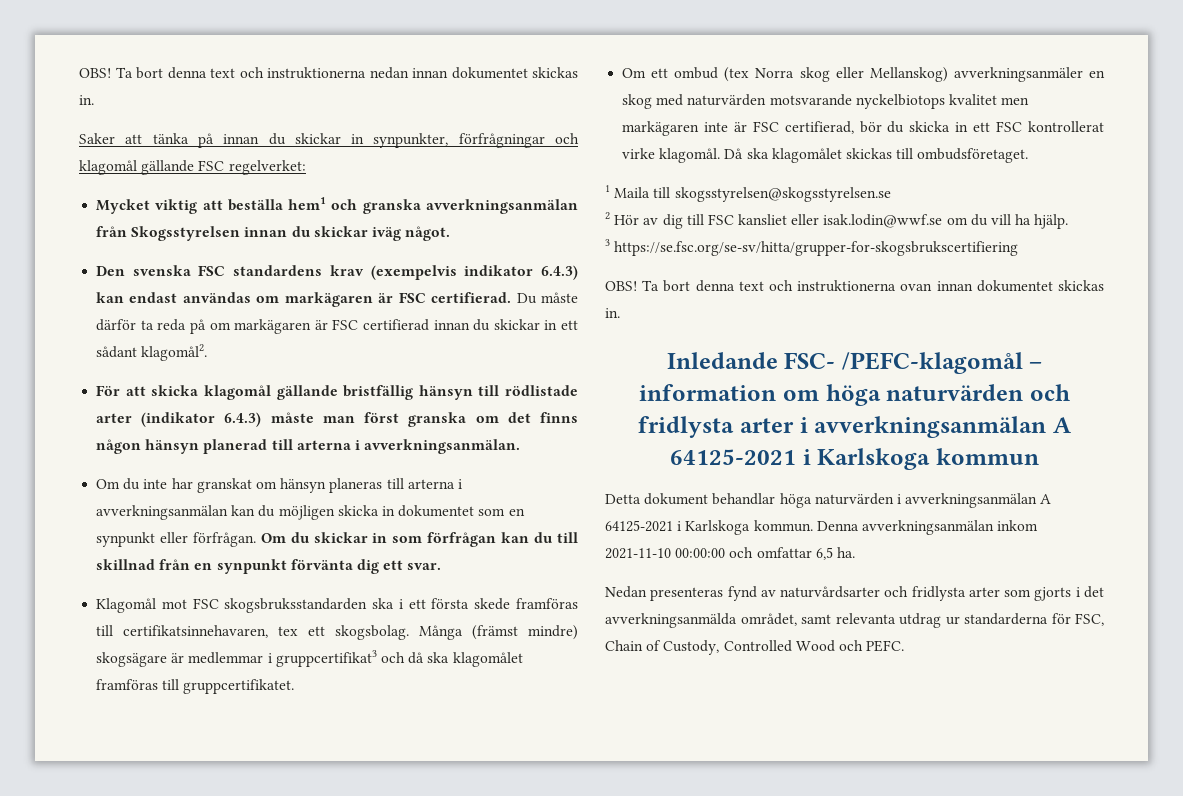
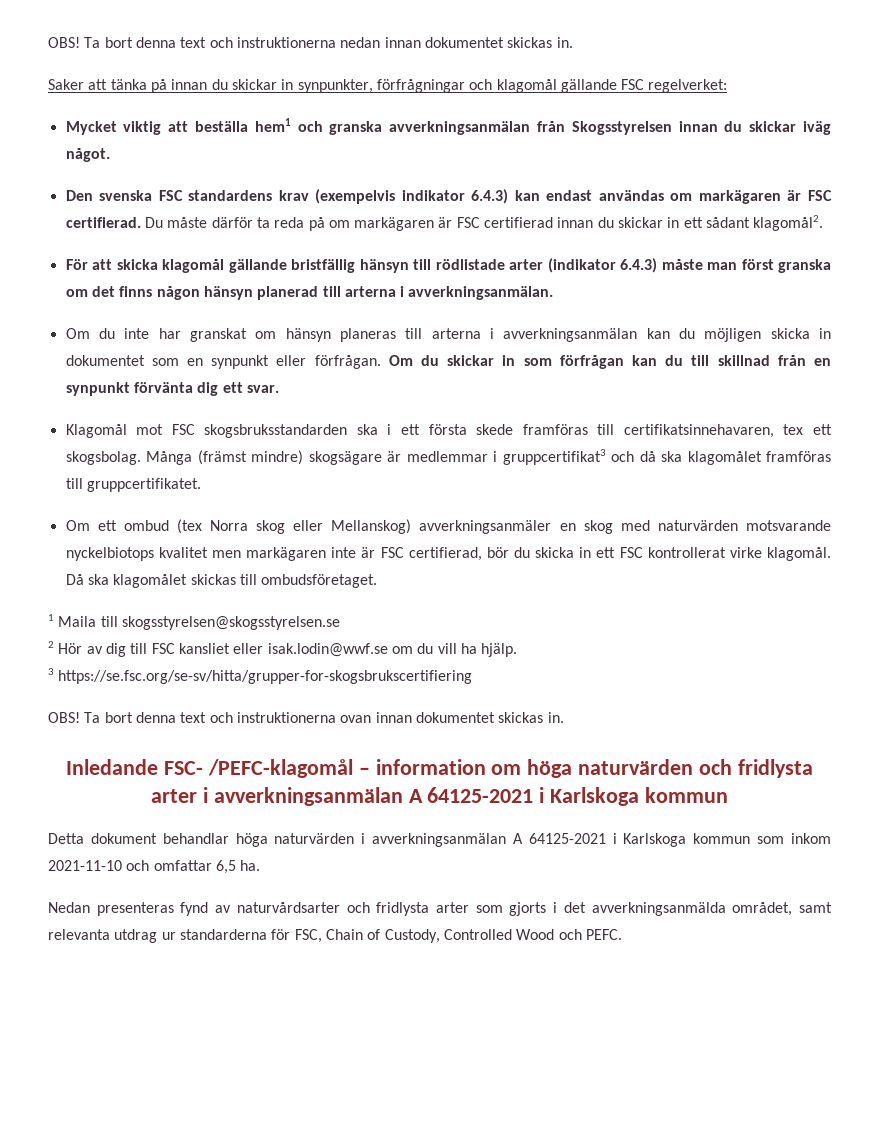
[753,520,994,535] kommun. Denna avverkningsanmälan -> [693,833,785,844] kommun som
[675,548,726,558] 00:00:00 -> (122, 865) none

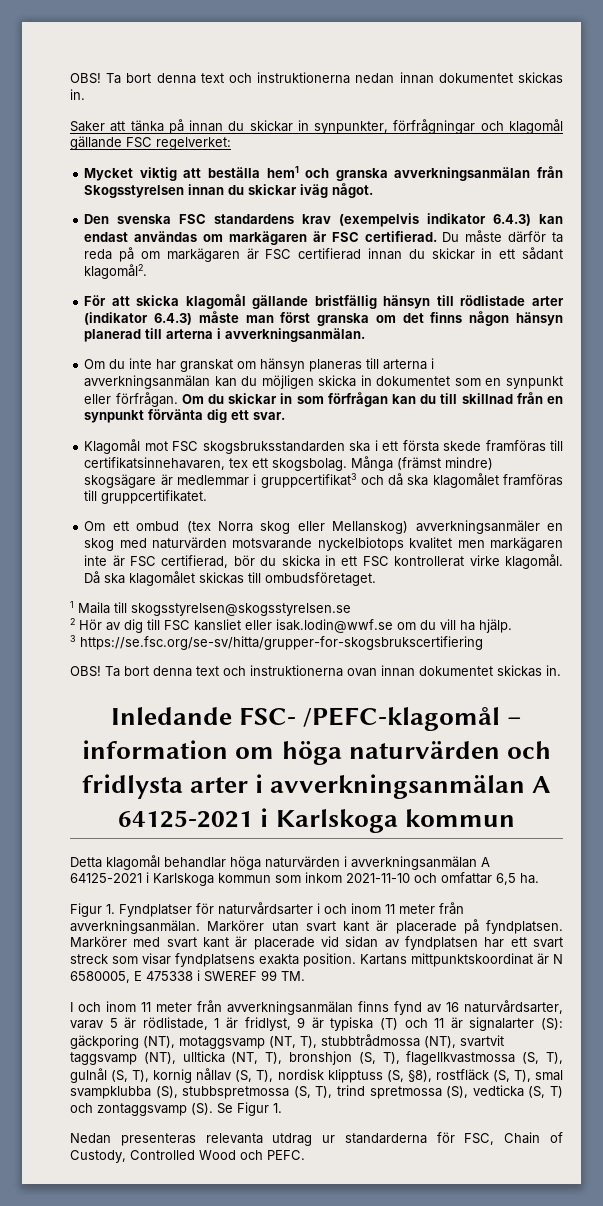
[90,833,157,844] dokument -> [106,855,160,870] klagomål
[48,902,832,916] Nedan presenteras fynd av naturvårdsarter och fridlysta arter som gjorts i det avverkningsanmälda området, samt -> [70,902,464,917] [70,919,563,934] [70,936,563,950] [70,953,563,967] [70,970,305,983] [70,1000,563,1015] [70,1017,564,1031] [70,1034,504,1049] [70,1051,563,1065] [70,1068,563,1083] [70,1085,564,1099] [70,1102,282,1116] [70,1133,196,1146] Figur 1. Fyndplatser för naturvårdsarter i och inom 11 meter från avverkningsanmälan. Markörer utan svart kant är placerade på fyndplatsen. Markörer med svart kant är placerade vid sidan av fyndplatsen har ett svart streck som visar fyndplatsens exakta position. Kartans mittpunktskoordinat är N 6580005, E 475338 i SWEREF 99 TM. // I och inom 11 meter från avverkningsanmälan finns fynd av 16 naturvårdsarter, varav 5 är rödlistade, 1 är fridlyst, 9 är typiska (T) och 11 är signalarter (S): gäckporing (NT), motaggsvamp (NT, T), stubbtrådmossa (NT), svartvit taggsvamp (NT), ullticka (NT, T), bronshjon (S, T), flagellkvastmossa (S, T), gulnål (S, T), kornig nållav (S, T), nordisk klipptuss (S, §8), rostfläck (S, T), smal svampklubba (S), stubbspretmossa (S, T), trind spretmossa (S), vedticka (S, T) och zontaggsvamp (S). Se Figur 1. // Nedan presenteras

